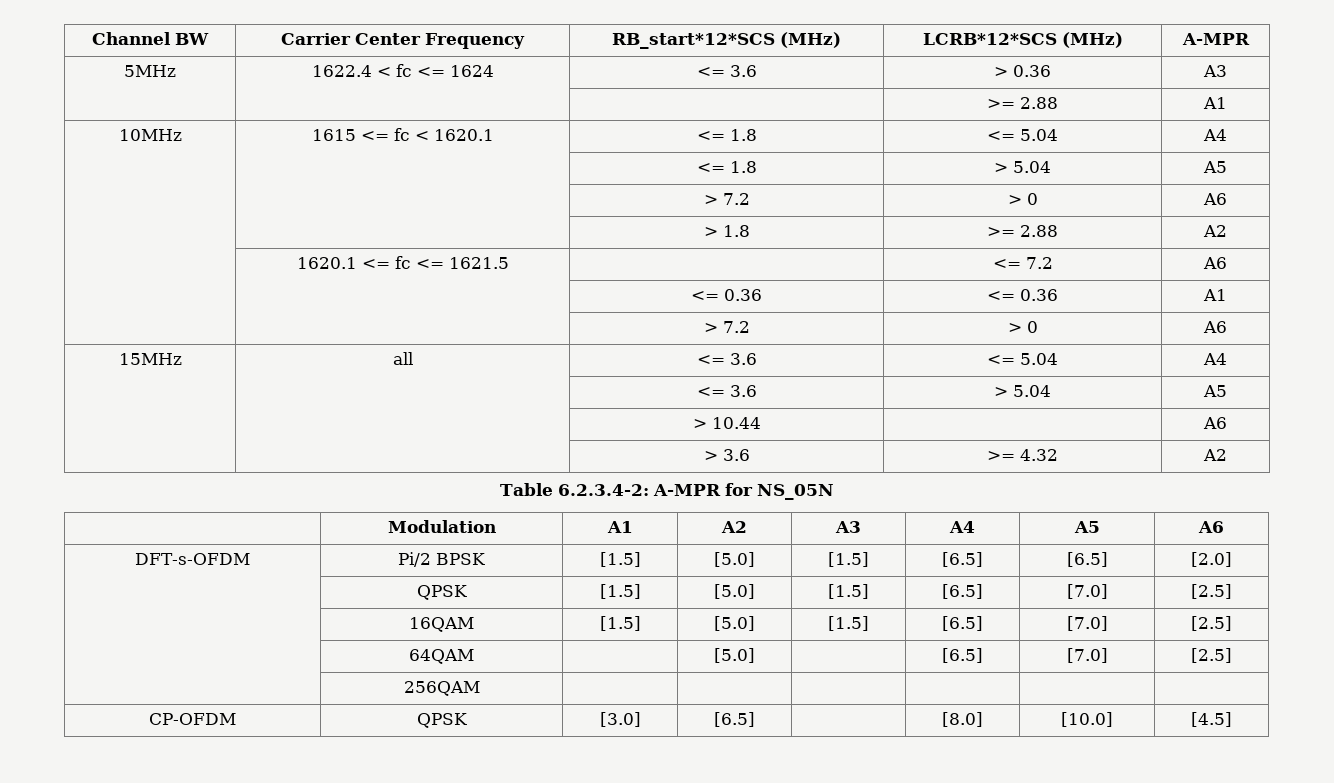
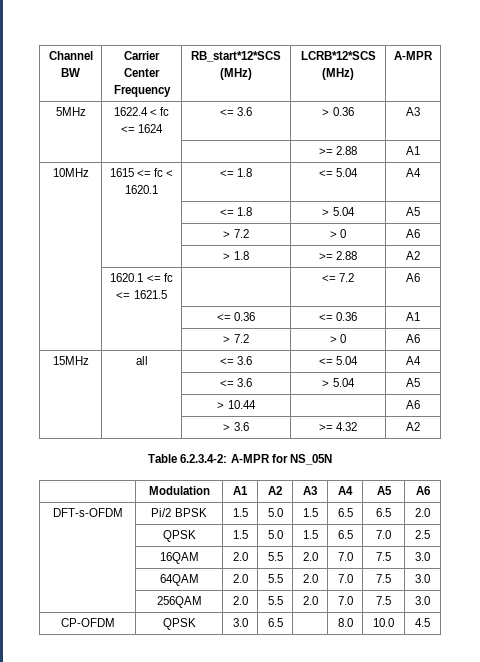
[599,552,641,567] [714,552,755,567] [828,552,869,567] [942,552,983,567] [1066,552,1108,567] [1191,552,1232,567] [416,585,467,600] [599,584,641,599] [714,584,755,599] [828,584,869,599] [942,584,983,599] [1066,584,1108,599] [1191,584,1232,599] [409,617,474,632] [599,616,641,631] [714,616,755,631] [828,616,869,631] [942,616,983,631] [1066,616,1108,631] [1191,616,1232,631] [409,649,474,664] [714,648,755,663] [942,648,983,663] [1066,648,1108,663] [1191,648,1232,663] [403,681,480,696] [149,713,237,725] [416,713,467,728] [599,712,641,727] [714,712,755,727] [942,712,983,727] [1061,712,1113,727] [1191,712,1232,727] [1.5] | [5.0] | [1.5] | [6.5] | [6.5] | [2.0] // | QPSK | [1.5] | [5.0] | [1.5] | [6.5] | [7.0] | [2.5] // | 16QAM | [1.5] | [5.0] | [1.5] | [6.5] | [7.0] | [2.5] // | 64QAM | | [5.0] | | [6.5] | [7.0] | [2.5] // | 256QAM | | | | | | // CP-OFDM | QPSK | [3.0] | [6.5] | | [8.0] | [10.0] | [4.5] -> [232,508,248,517] [267,508,283,517] [302,508,318,517] [337,508,353,517] [376,508,391,517] [415,508,430,517] [162,530,196,542] [232,530,248,539] [267,530,283,539] [302,530,318,539] [337,530,353,539] [376,530,391,539] [415,530,430,539] [159,552,199,564] [232,552,248,561] [267,552,283,561] [302,552,318,561] [337,552,353,561] [376,552,391,561] [415,552,430,561] [159,574,199,586] [232,574,248,583] [267,574,283,583] [302,574,318,583] [337,574,353,583] [376,574,391,583] [415,574,430,583] [156,596,202,608] [232,596,248,605] [267,596,283,605] [302,596,318,605] [337,596,353,605] [376,596,391,605] [415,596,430,605] [60,618,115,627] [162,618,196,630] [232,618,248,627] [267,618,283,627] [337,618,353,627] [373,618,394,627] [415,618,430,627] 1.5 | 5.0 | 1.5 | 6.5 | 6.5 | 2.0 // | QPSK | 1.5 | 5.0 | 1.5 | 6.5 | 7.0 | 2.5 // | 16QAM | 2.0 | 5.5 | 2.0 | 7.0 | 7.5 | 3.0 // | 64QAM | 2.0 | 5.5 | 2.0 | 7.0 | 7.5 | 3.0 // | 256QAM | 2.0 | 5.5 | 2.0 | 7.0 | 7.5 | 3.0 // CP-OFDM | QPSK | 3.0 | 6.5 | | 8.0 | 10.0 | 4.5

